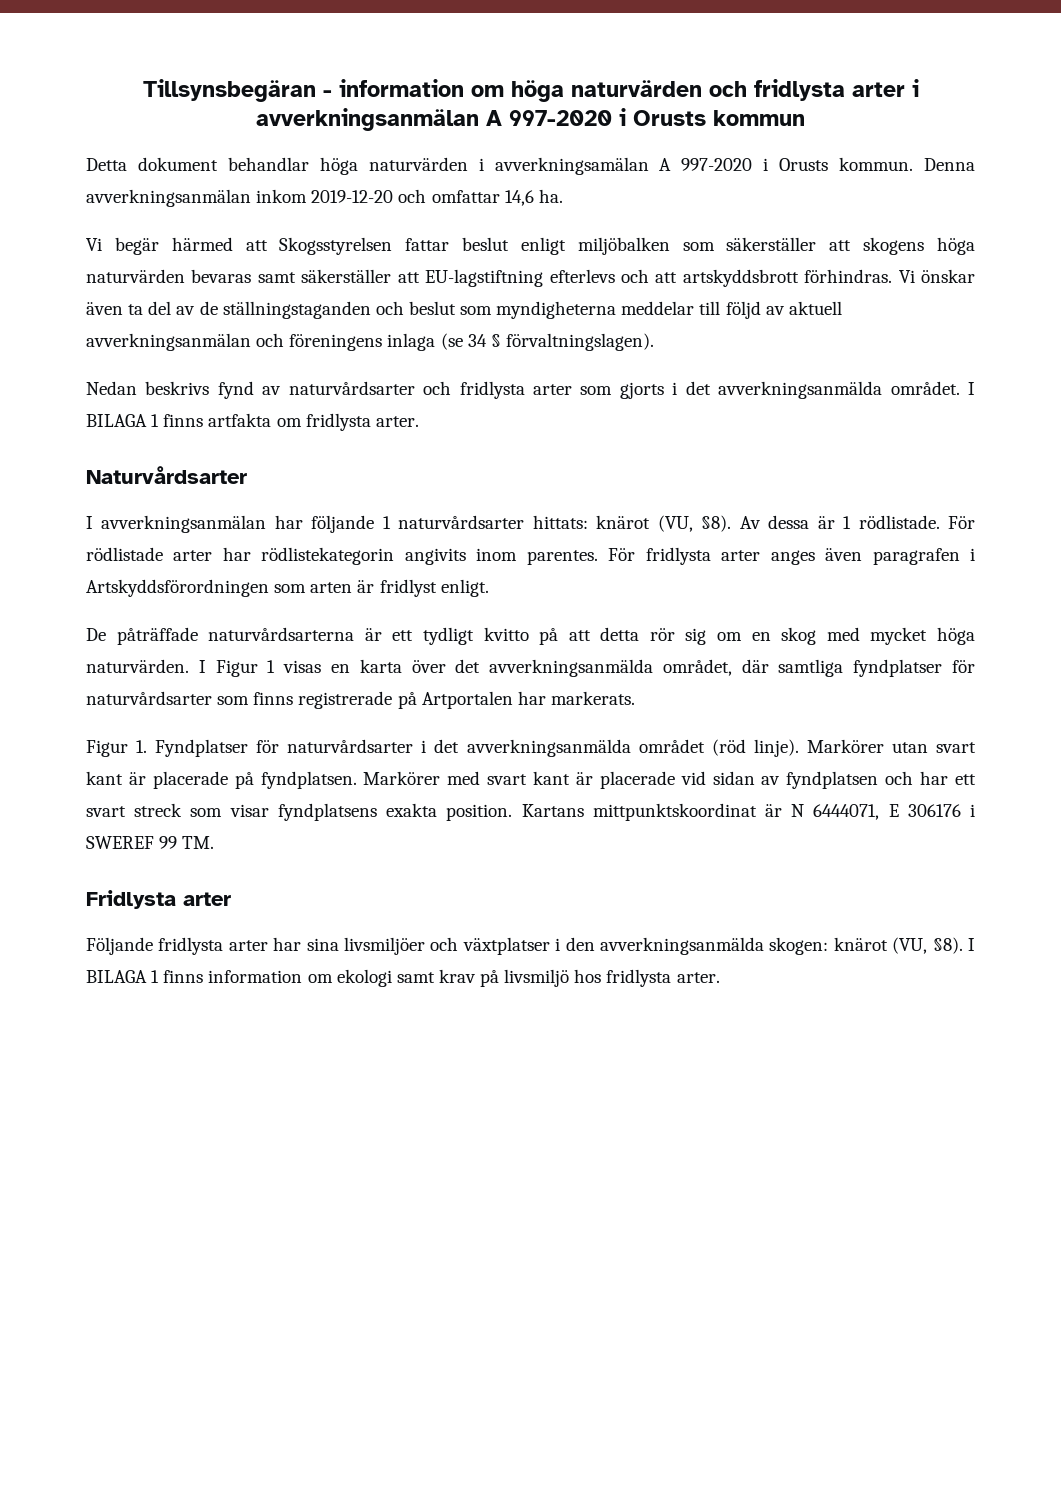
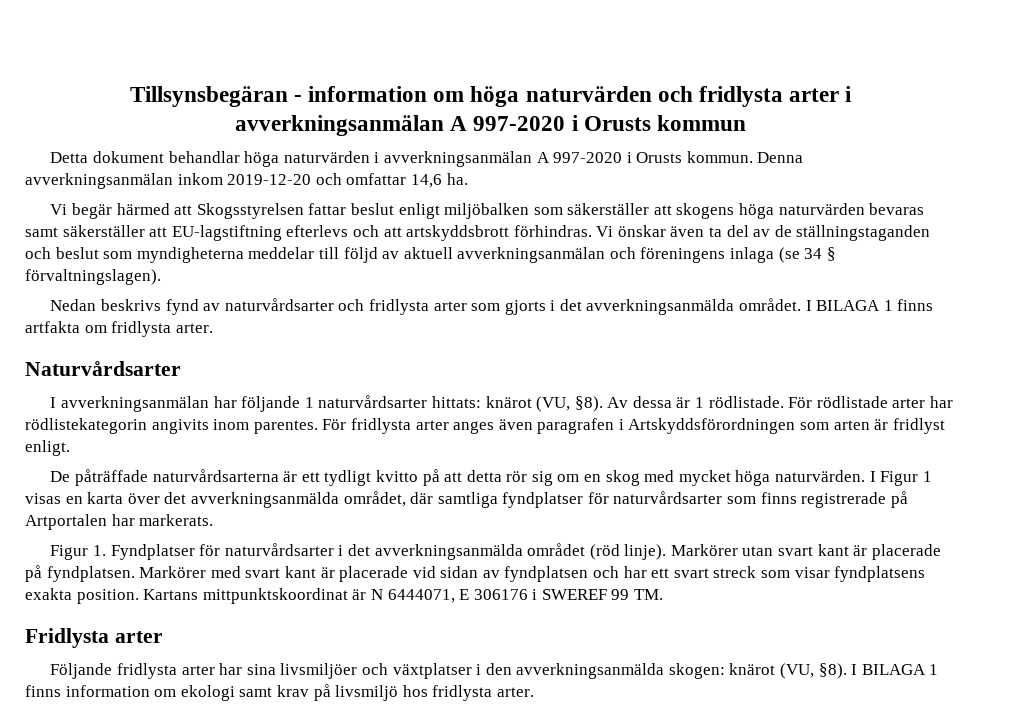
[494,157,649,175] avverkningsamälan -> [383,151,532,167] avverkningsanmälan

